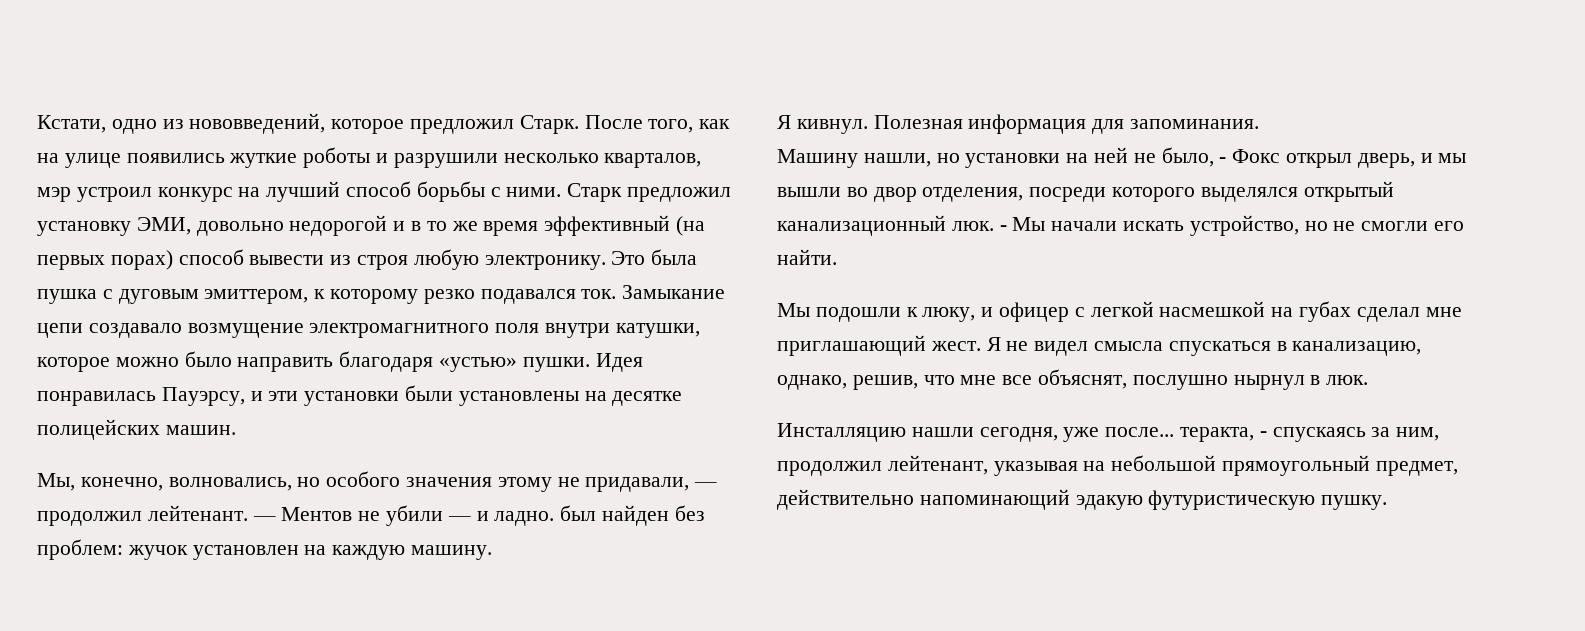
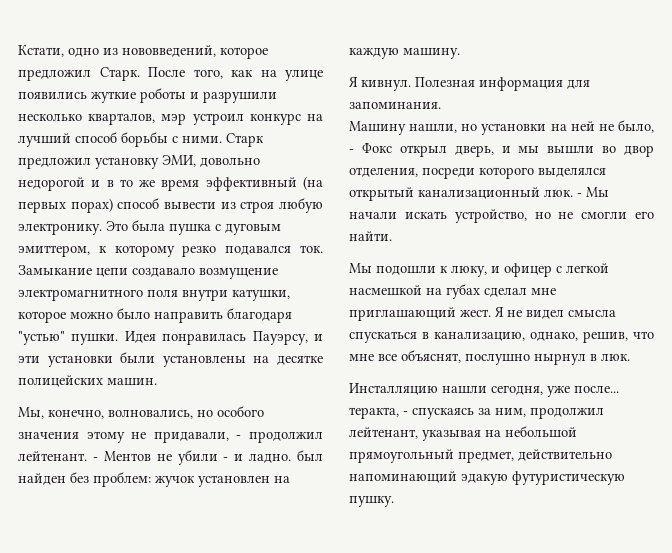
[439,357,518,372] «устью» -> [18,331,65,345] "устью"
[694,482,718,487] — -> [236,435,242,439] -
[252,516,276,521] — -> [92,457,98,461] -
[447,516,471,521] — -> [223,457,229,461] -

